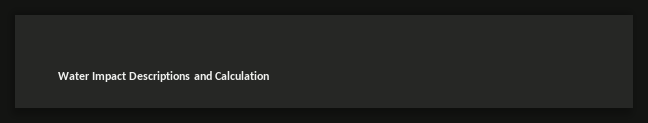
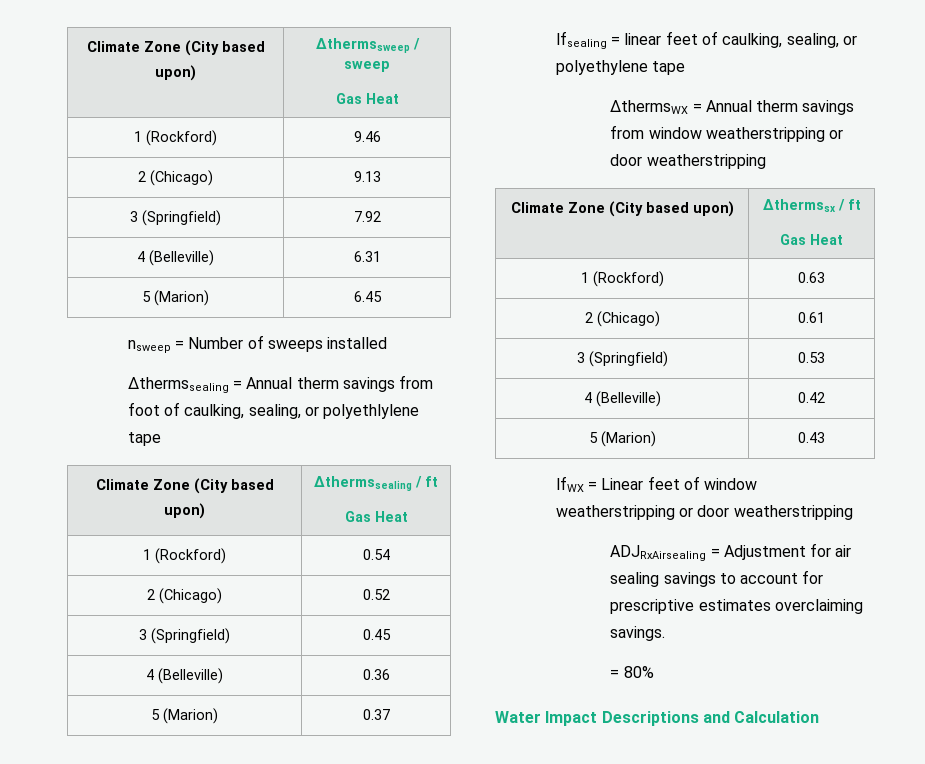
(58, 76) none -> [86,40,265,56] [155,65,196,81] [315,38,420,53] [344,61,390,72] [335,93,399,104] [134,130,217,146] [353,131,381,142] [138,170,213,186] [353,171,381,182] [130,210,221,226] [353,211,381,222] [137,250,214,266] [353,251,381,262] [142,290,209,306] [353,291,382,302] [127,335,388,353] [127,375,434,393] [127,402,420,419] [127,432,161,446] [95,478,274,494] [164,503,205,519] [314,476,438,491] [344,511,408,522] [143,548,226,564] [362,549,390,560] [147,588,222,604] [362,589,390,600] [139,628,230,644] [362,629,391,640] [146,668,223,684] [362,669,390,680] [151,708,218,724] [362,709,390,720] [555,31,857,49] [555,60,685,75] [610,100,855,115] [610,125,844,142] [610,154,766,169] [510,201,734,217] [762,199,861,212] [780,234,843,245] [580,271,664,287] [798,272,825,283] [584,311,660,327] [798,312,825,323] [576,351,668,367] [798,352,825,363] [583,391,661,407] [798,392,825,403] [588,431,656,447] [798,432,825,443] [555,476,758,492] [555,505,853,520] [610,543,852,561] [610,570,824,587] [610,599,863,614] [610,626,666,641] [610,666,654,678] Climate Zone (City based upon) | Δthermssweep / sweep // Gas Heat // 1 (Rockford) | 9.46 // 2 (Chicago) | 9.13 // 3 (Springfield) | 7.92 // 4 (Belleville) | 6.31 // 5 (Marion) | 6.45 // nsweep = Number of sweeps installed // Δthermssealing = Annual therm savings from foot of caulking, sealing, or polyethlylene tape // Climate Zone (City based upon) | Δthermssealing / ft // Gas Heat // 1 (Rockford) | 0.54 // 2 (Chicago) | 0.52 // 3 (Springfield) | 0.45 // 4 (Belleville) | 0.36 // 5 (Marion) | 0.37 // lfsealing = linear feet of caulking, sealing, or polyethylene tape // ΔthermsWX = Annual therm savings from window weatherstripping or door weatherstripping // Climate Zone (City based upon) | Δthermssx / ft // Gas Heat // 1 (Rockford) | 0.63 // 2 (Chicago) | 0.61 // 3 (Springfield) | 0.53 // 4 (Belleville) | 0.42 // 5 (Marion) | 0.43 // lfWX = Linear feet of window weatherstripping or door weatherstripping // ADJRxAirsealing = Adjustment for air sealing savings to account for prescriptive estimates overclaiming savings. // = 80% //

